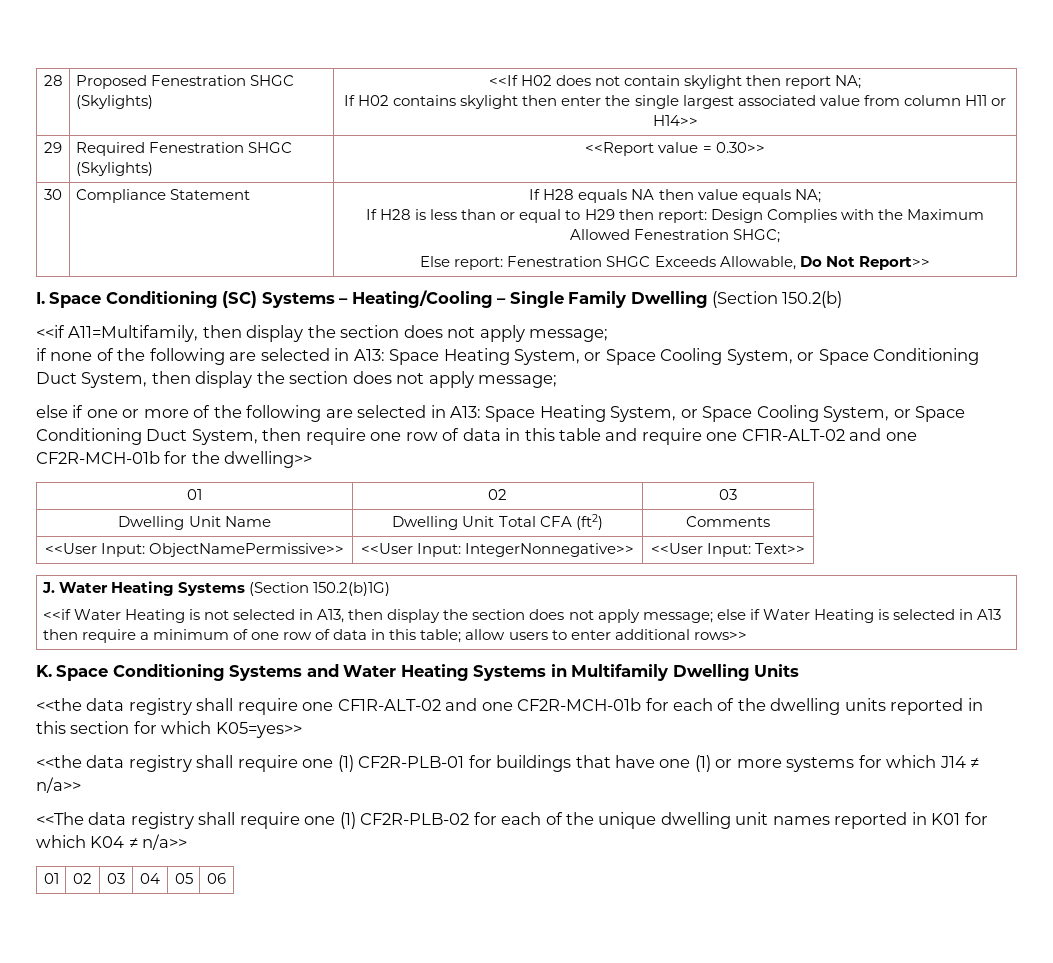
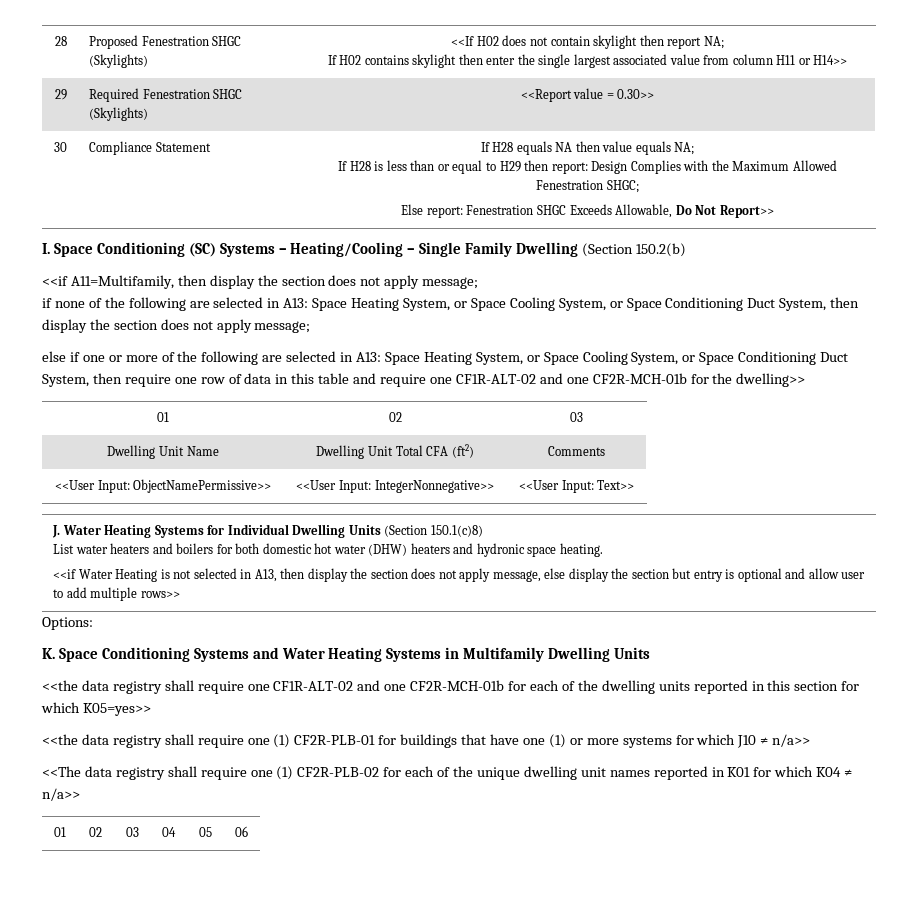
[249,582,391,596] (Section 150.2(b)1G) -> [207,524,483,538] [53,543,603,557] for Individual Dwelling Units (Section 150.1(c)8) // List water heaters and boilers for both domestic hot water (DHW) heaters and hydronic space heating.
[642,609,1002,623] [42,629,690,643] message; else if Water Heating is selected in A13 then require a minimum of one row of data in this table; allow users to enter additional -> [492,568,866,582] [53,587,138,601] message, else display the section but entry is optional and allow user to add multiple
(747, 635) none -> [42,617,93,630] // Options:
[939,756,966,768] J14 -> [737,735,757,748] J10

